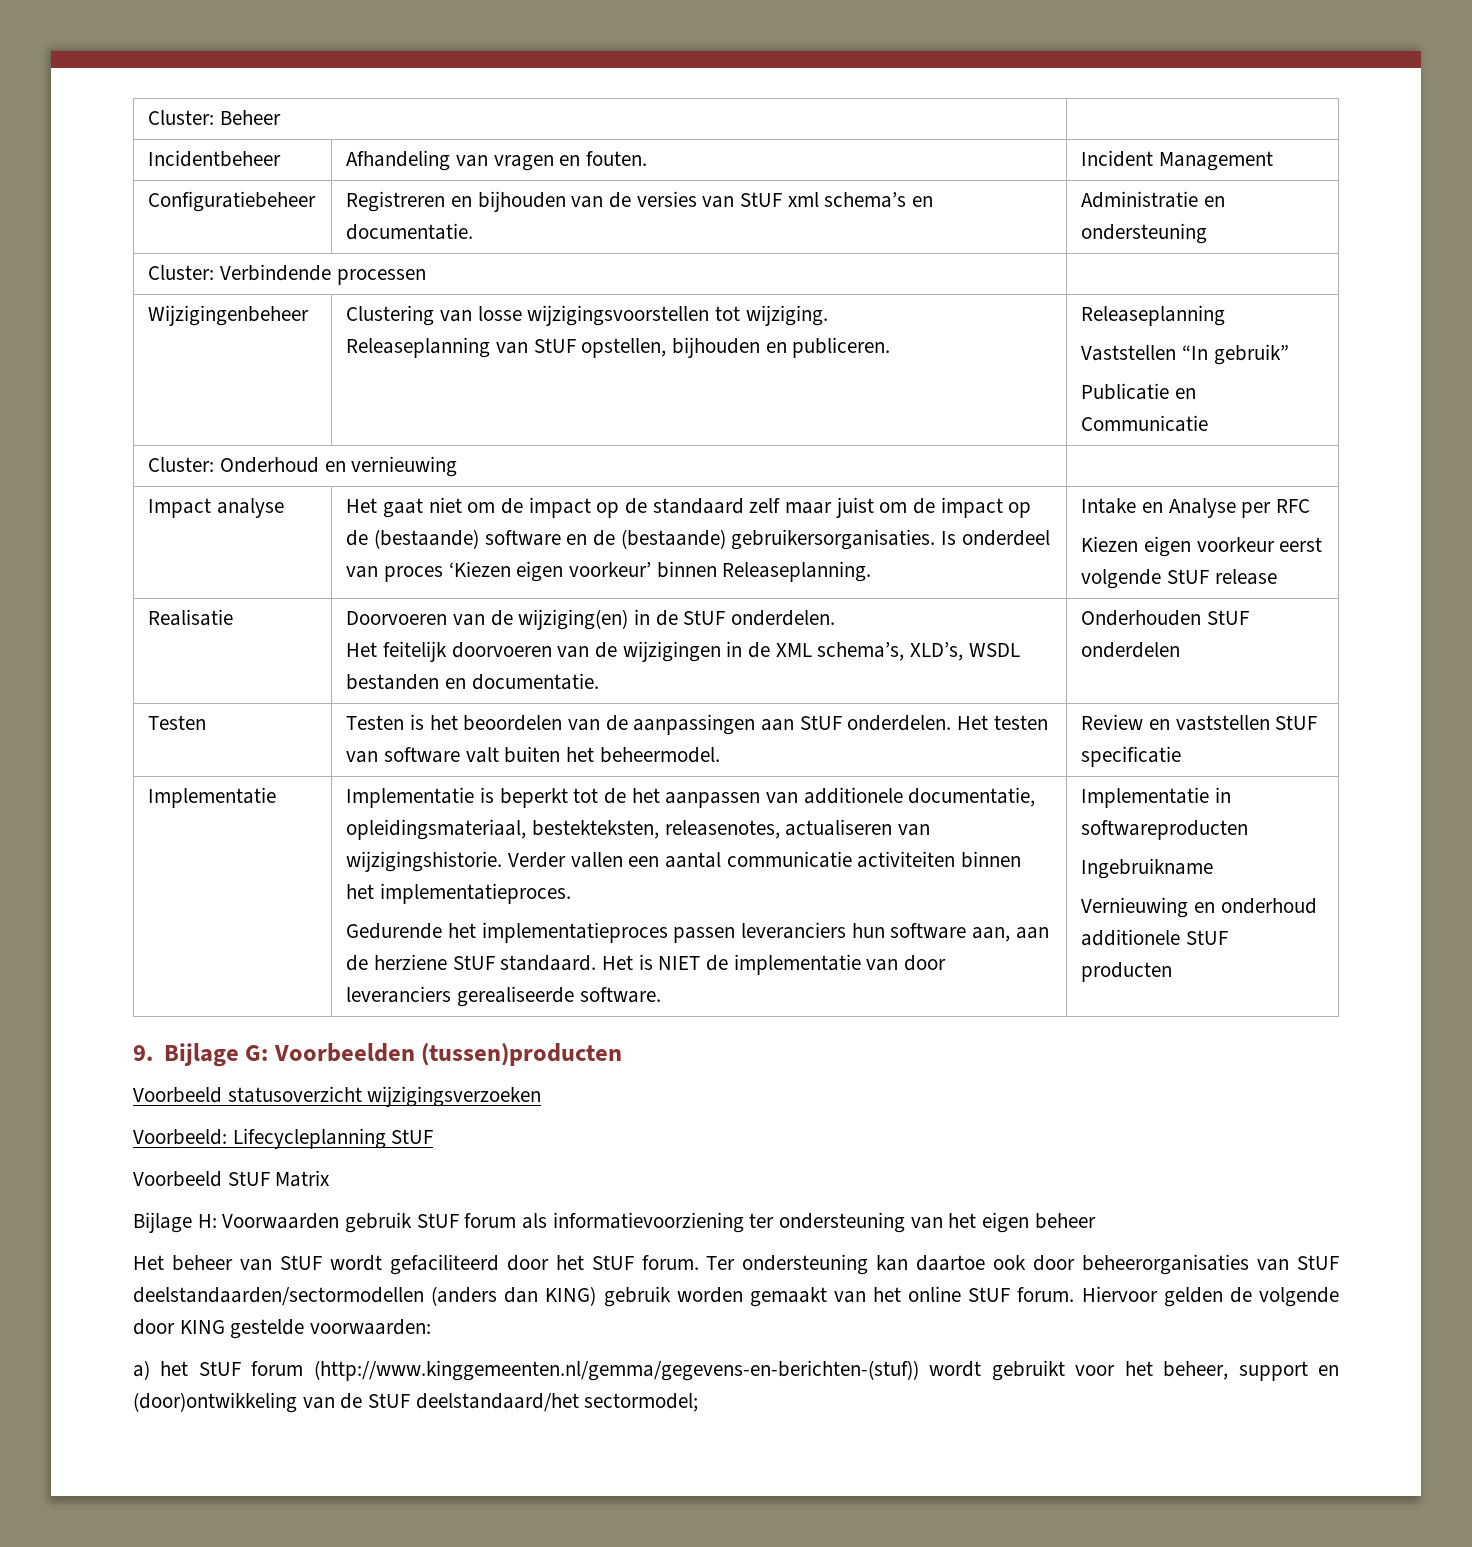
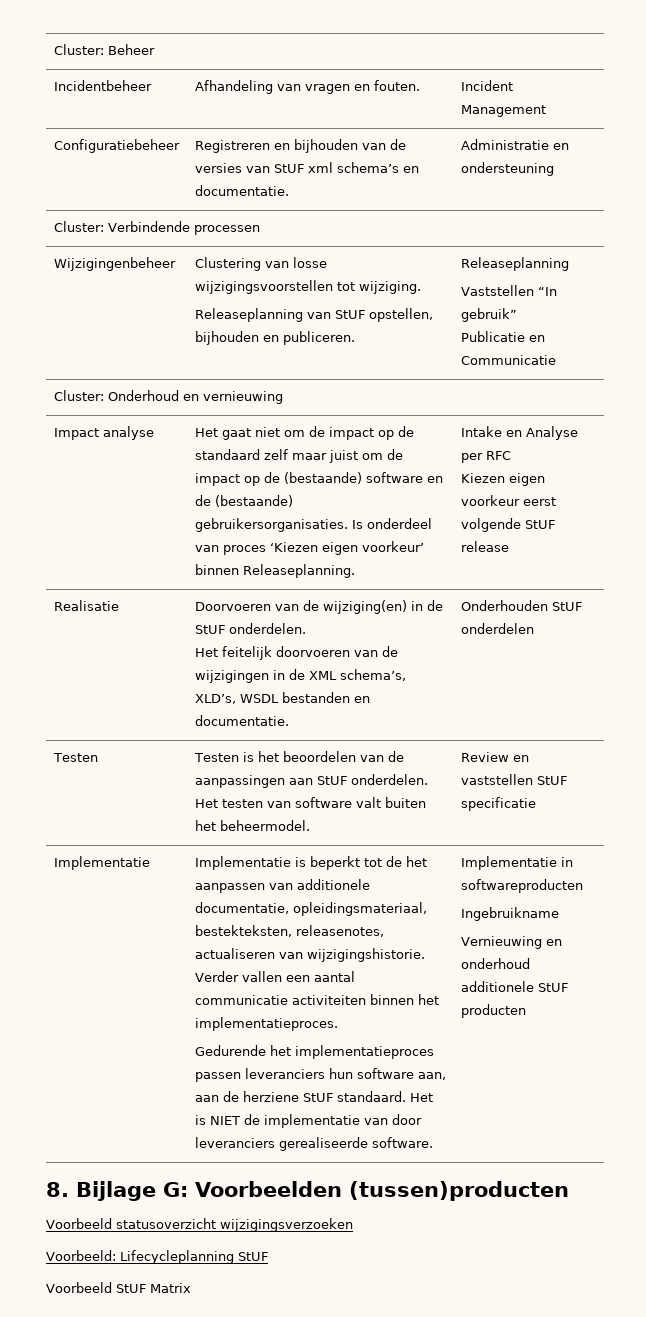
[133,1045,153,1061] 9. -> [46,1182,69,1197] 8.
[133,1212,1096,1233] [133,1254,1339,1275] [133,1286,1340,1307] [133,1319,432,1339] [133,1360,1340,1381] [133,1392,699,1413] // Bijlage H: Voorwaarden gebruik StUF forum als informatievoorziening ter ondersteuning van het eigen beheer // Het beheer van StUF wordt gefaciliteerd door het StUF forum. Ter ondersteuning kan daartoe ook door beheerorganisaties van StUF deelstandaarden/sectormodellen (anders dan KING) gebruik worden gemaakt van het online StUF forum. Hiervoor gelden de volgende door KING gestelde voorwaarden: // a) het StUF forum (http://www.kinggemeenten.nl/gemma/gegevens-en-berichten-(stuf)) wordt gebruikt voor het beheer, support en (door)ontwikkeling van de StUF deelstandaard/het sectormodel; -> (191, 1288) none

